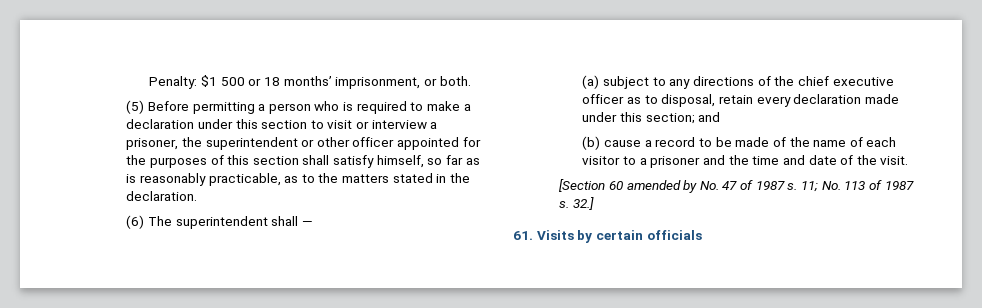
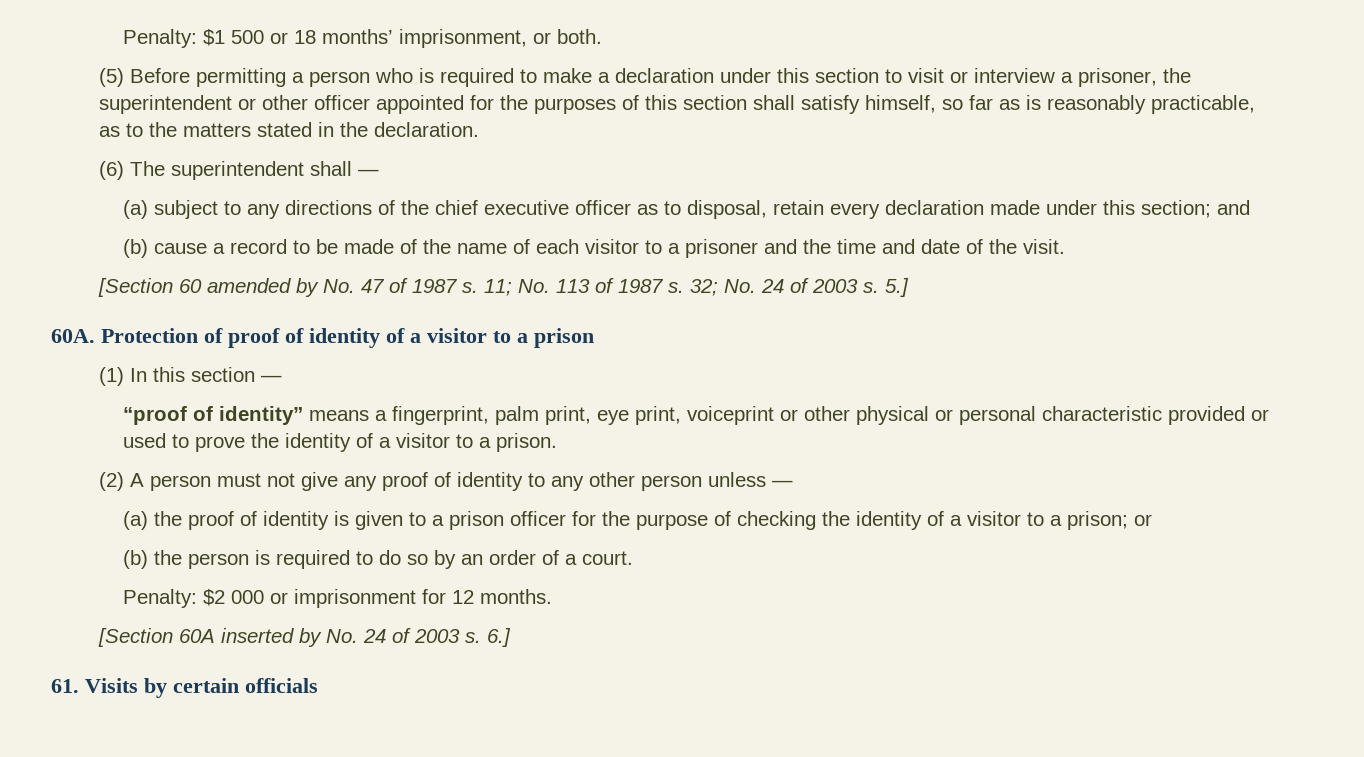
[572,197,594,210] 32.] -> [689,278,909,297] [51,328,594,348] [98,367,282,386] [122,406,1269,425] [122,433,557,452] [98,472,793,491] [122,511,1152,530] [122,550,633,569] [122,589,552,608] [97,628,511,647] 32; No. 24 of 2003 s. 5.] // 60A. Protection of proof of identity of a visitor to a prison // (1) In this section — // “proof of identity” means a fingerprint, palm print, eye print, voiceprint or other physical or personal characteristic provided or used to prove the identity of a visitor to a prison. // (2) A person must not give any proof of identity to any other person unless — // (a) the proof of identity is given to a prison officer for the purpose of checking the identity of a visitor to a prison; or // (b) the person is required to do so by an order of a court. // Penalty: $2 000 or imprisonment for 12 months. // [Section 60A inserted by No. 24 of 2003 s. 6.]

